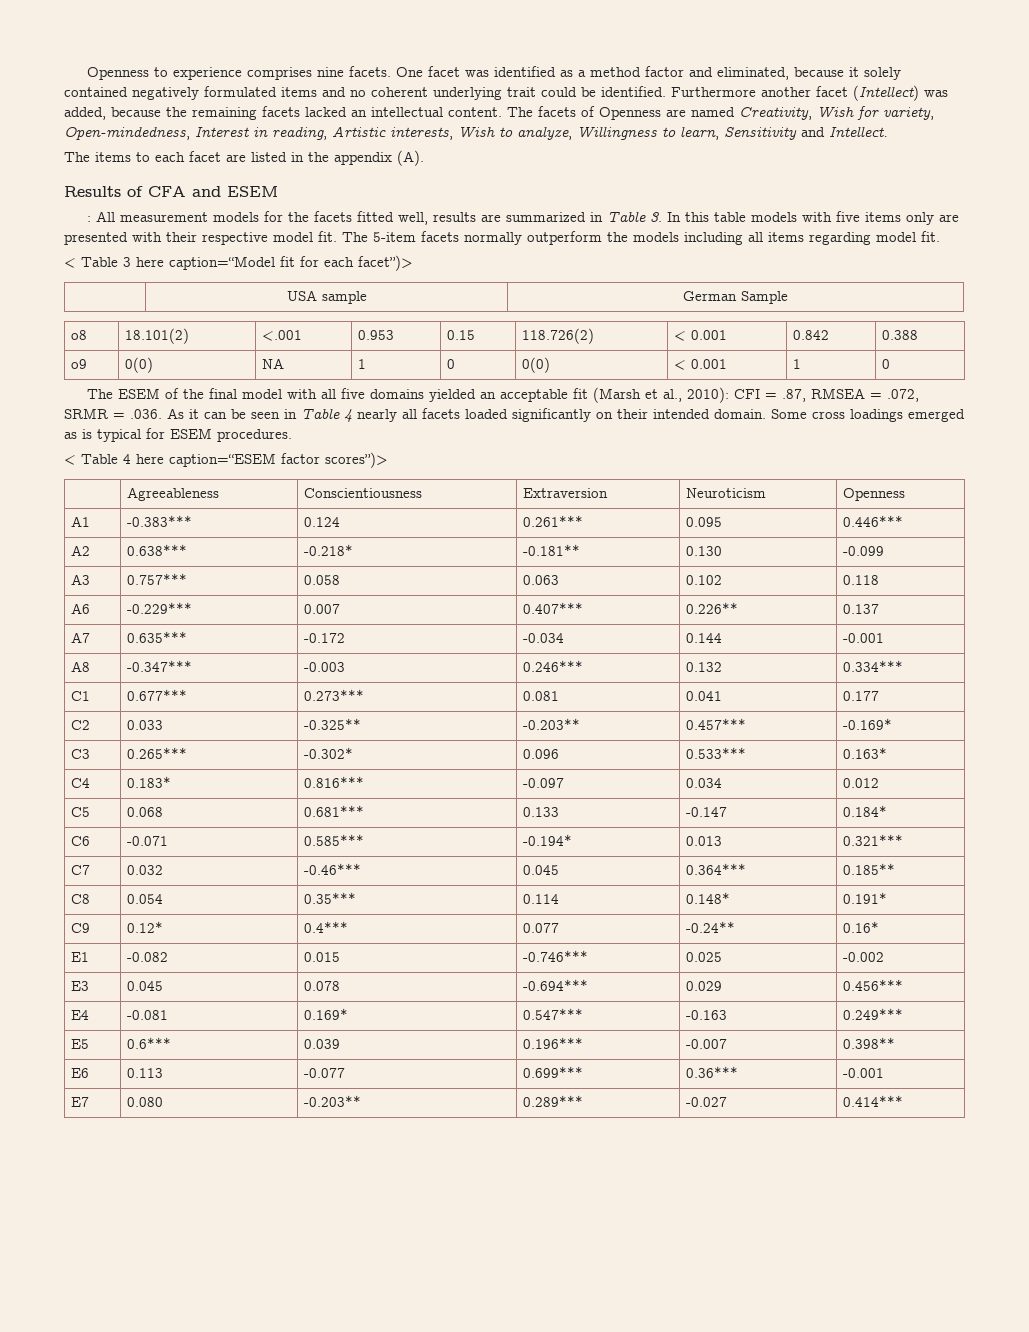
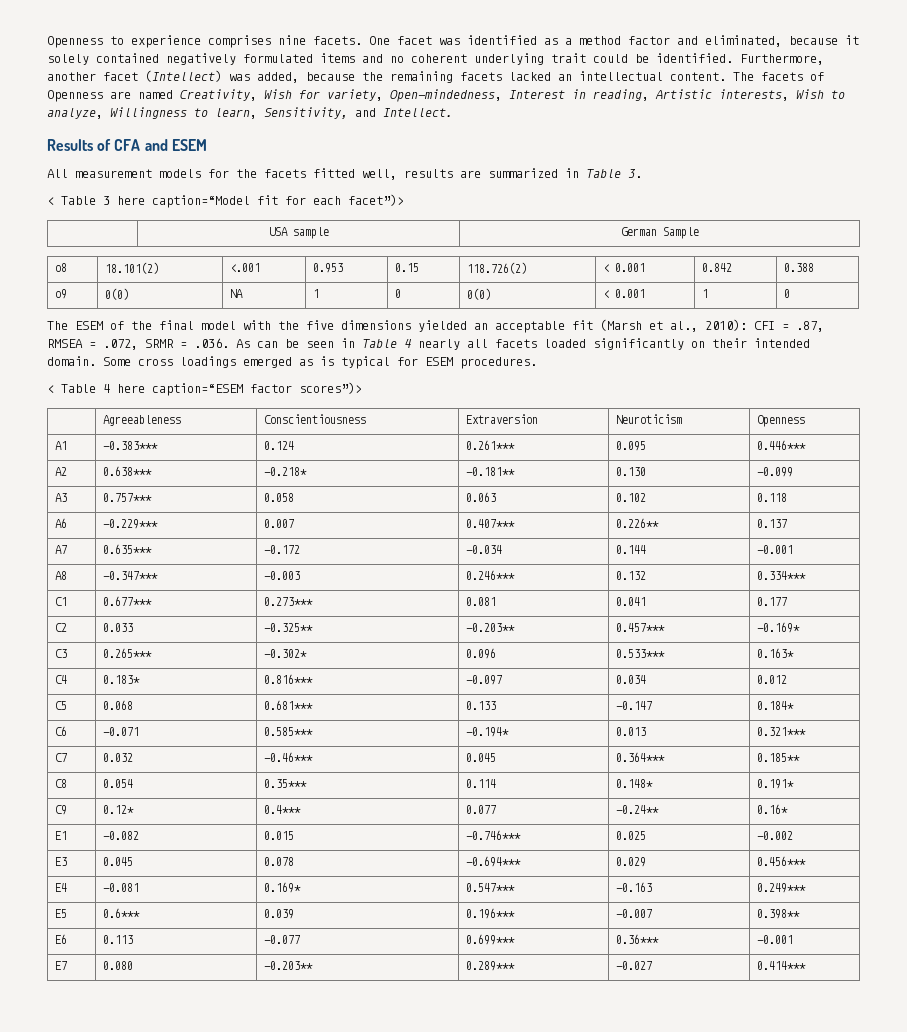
[671,87,756,97] Furthermore -> [740,54,824,65] Furthermore,
[724,127,797,140] Sensitivity -> [264,107,348,119] Sensitivity,
[64,150,424,166] // The items to each facet are listed in the appendix (A). -> (453, 112) none
[87,216,92,222] : -> (207, 145) none
[667,211,960,225] [64,231,940,245] In this table models with five items only are presented with their respective model fit. The 5-item facets normally outperform the models including all items regarding model fit. -> (642, 173) none
[321,388,425,399] all five domains -> [278,320,411,330] the five dimensions
[189,409,199,419] it -> (250, 343) none

